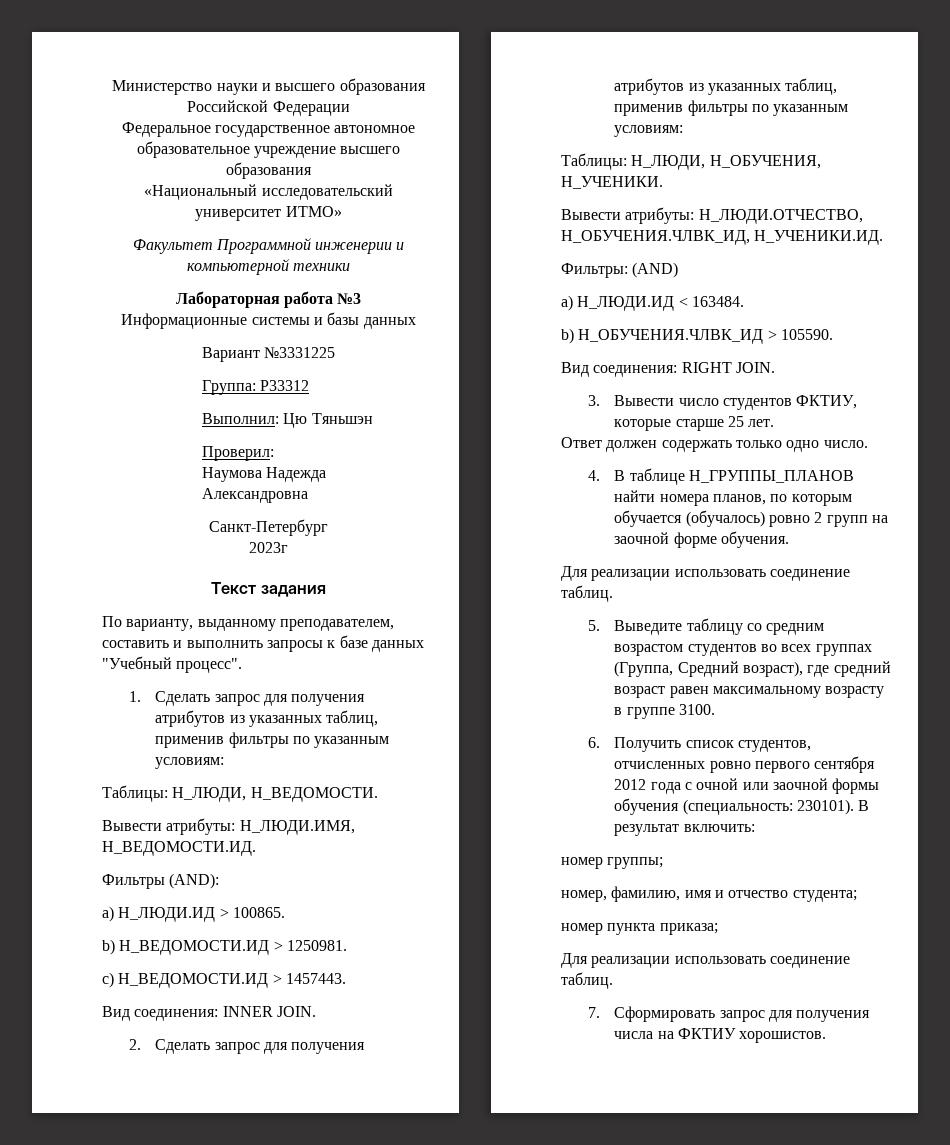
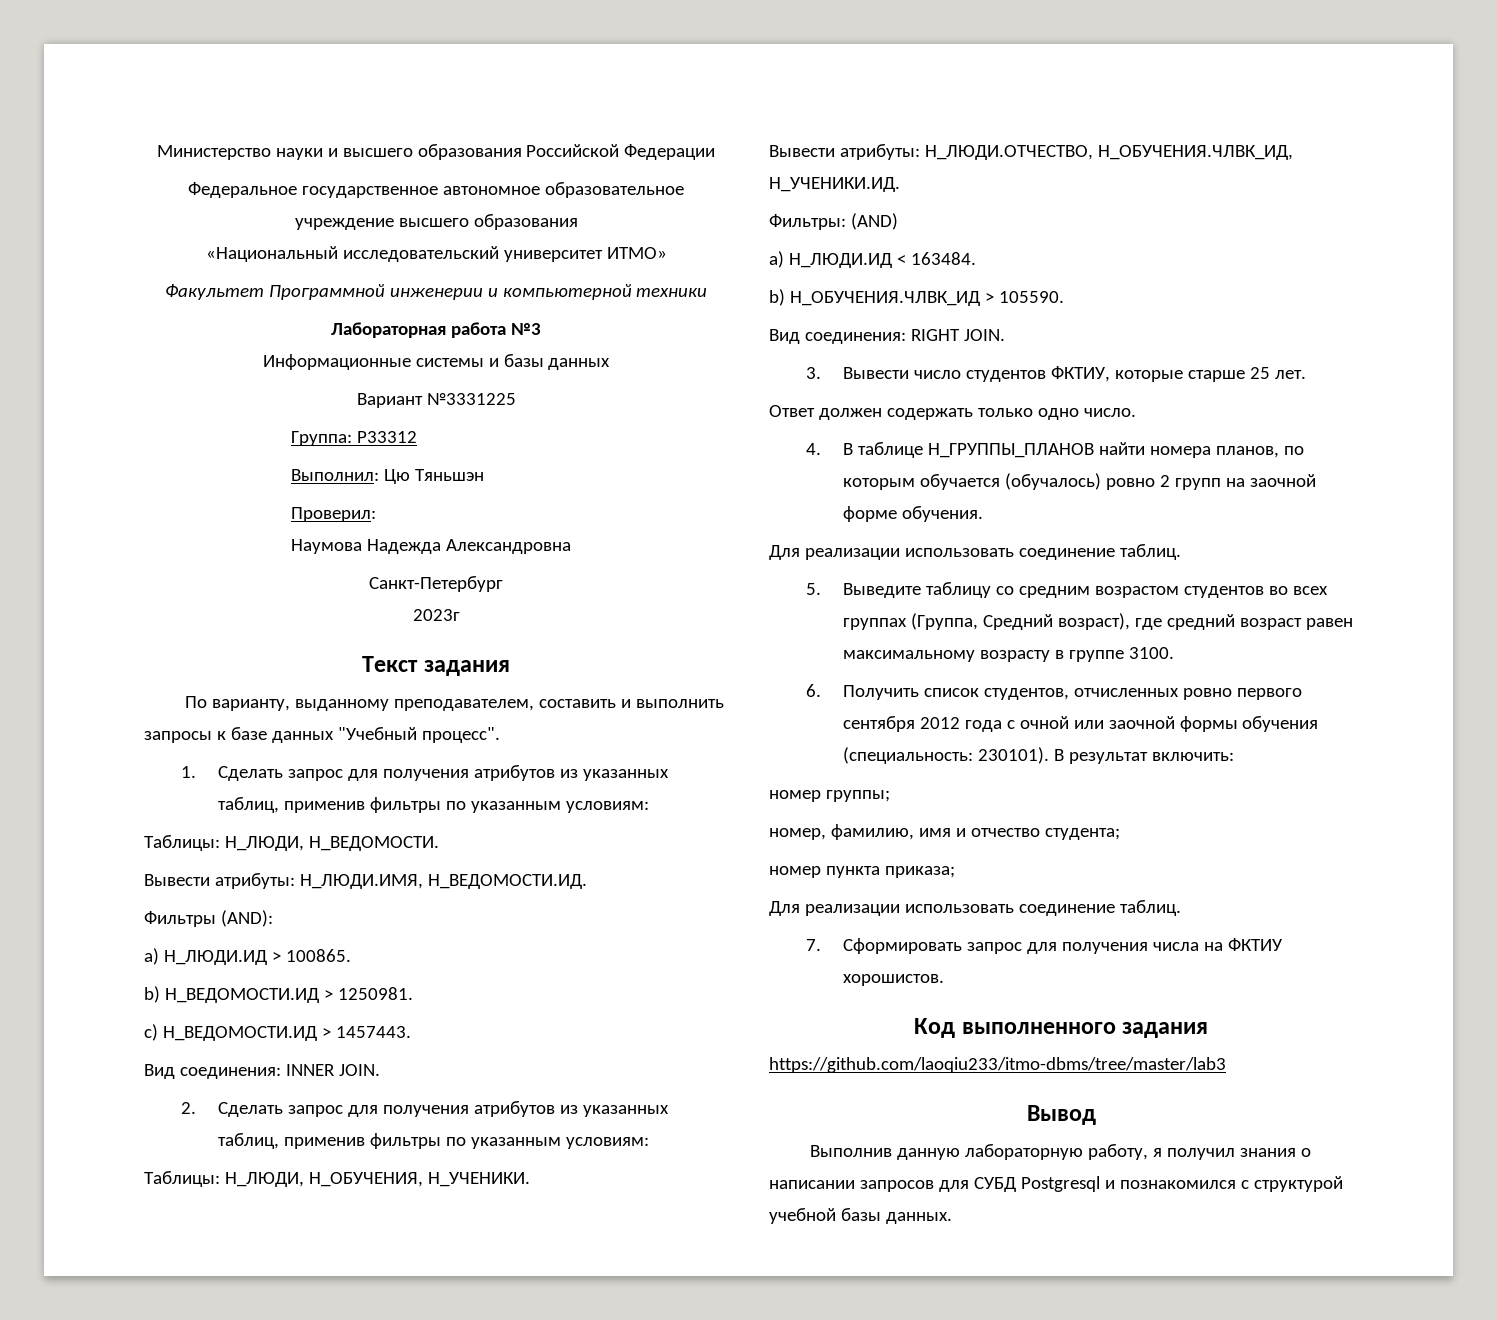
(827, 1037) none -> [914,1018,1208,1038] [769,1057,1226,1073] [1026,1105,1096,1125] [809,1144,1311,1160] [769,1176,1343,1192] [769,1208,952,1224] // Код выполненного задания // https://github.com/laoqiu233/itmo-dbms/tree/master/lab3 // Вывод // Выполнив данную лабораторную работу, я получил знания о написании запросов для СУБД Postgresql и познакомился с структурой учебной базы данных.

